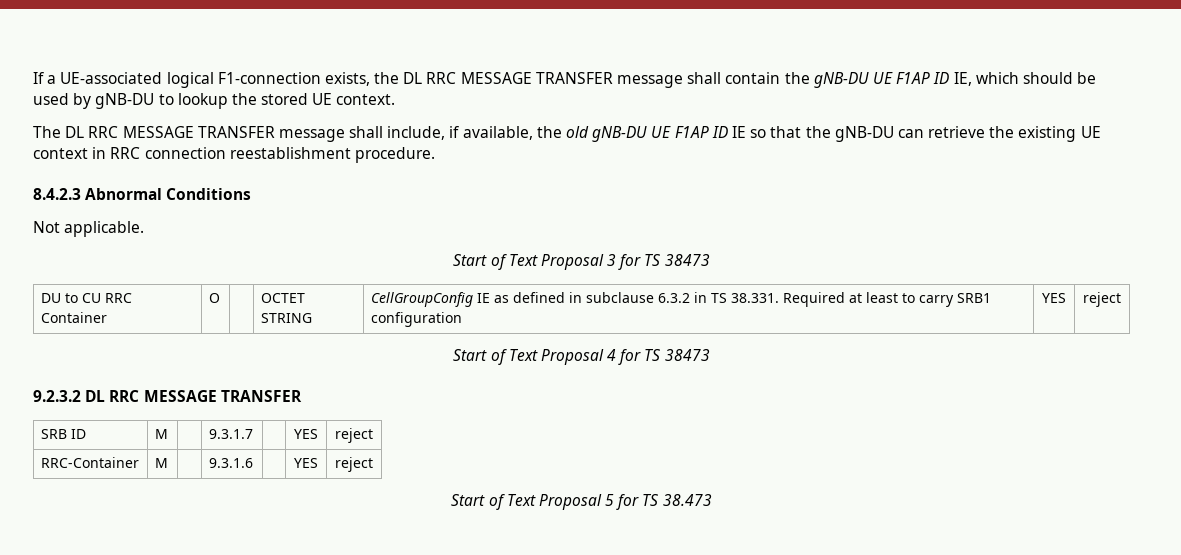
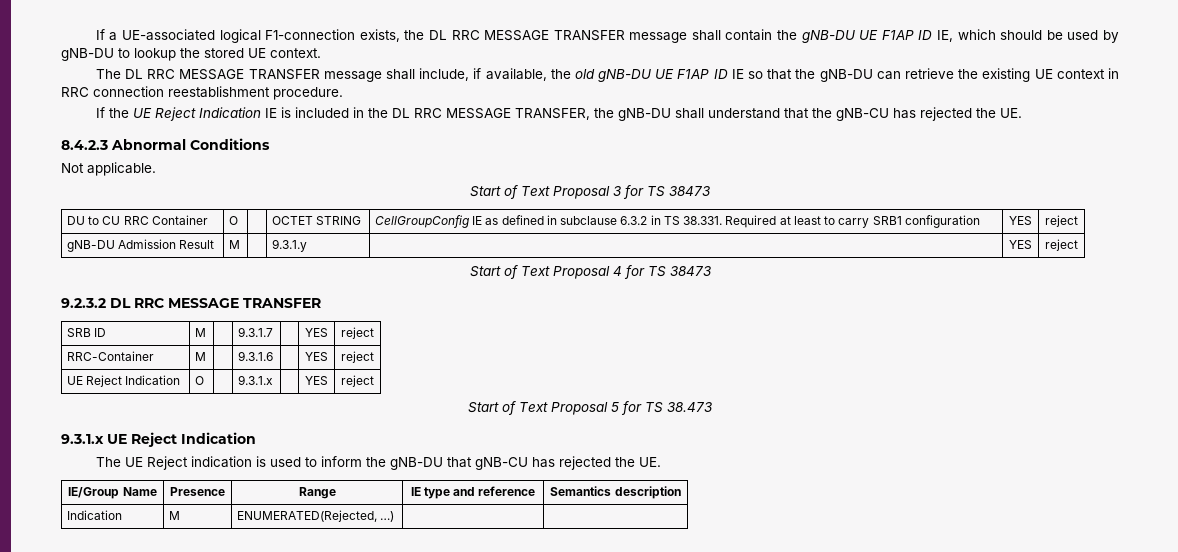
(435, 155) none -> [95,107,1022,121] // If the UE Reject Indication IE is included in the DL RRC MESSAGE TRANSFER, the gNB-DU shall understand that the gNB-CU has rejected the UE.
(1121, 299) none -> [67,239,215,252] [229,240,241,249] [272,239,308,252] [1009,240,1032,249] [1045,239,1078,251] // gNB-DU Admission Result | M | | 9.3.1.y | | YES | reject
(373, 464) none -> [67,375,181,387] [195,376,205,385] [238,375,274,385] [305,376,328,385] [341,375,374,387] // UE Reject Indication | O | | 9.3.1.x | | YES | reject
(712, 500) none -> [61,432,256,447] [95,456,661,470] [68,487,157,499] [170,487,225,496] [298,487,336,499] [410,486,536,499] [550,486,681,499] [67,510,123,520] [169,511,181,520] [237,510,395,522] // 9.3.1.x UE Reject Indication // The UE Reject indication is used to inform the gNB-DU that gNB-CU has rejected the UE. // IE/Group Name | Presence | Range | IE type and reference | Semantics description // Indication | M | ENUMERATED(Rejected, …) | |

